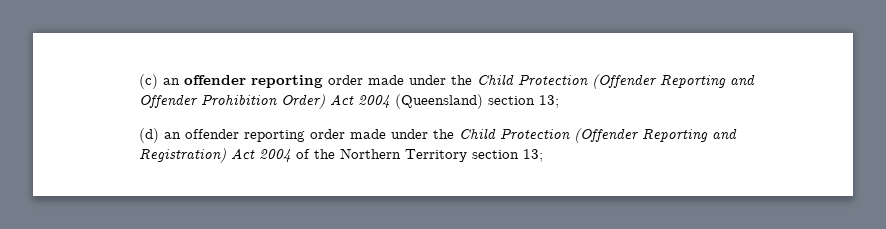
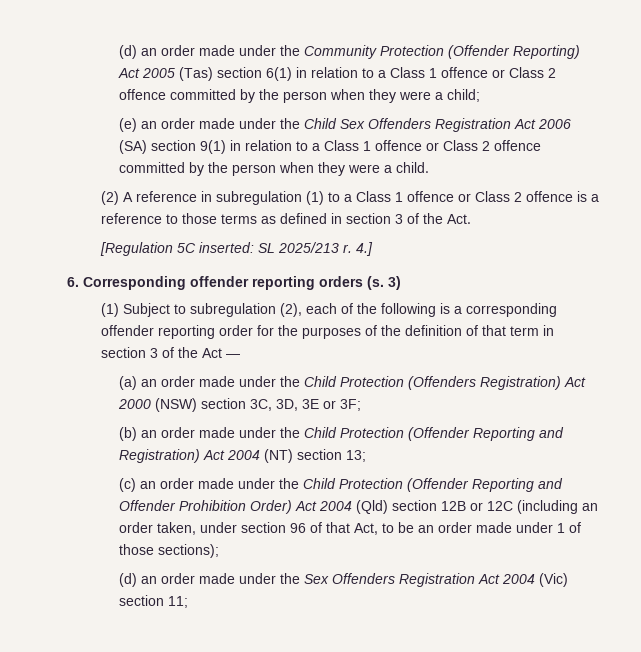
[138,74,323,89] (c) an offender reporting -> [118,45,580,59] [117,67,556,81] [118,89,480,103] [118,118,571,132] [118,140,541,154] [118,162,429,176] [101,191,600,205] [101,213,472,224] [100,242,374,256] [67,276,401,290] [101,303,558,317] [101,325,555,339] [101,347,241,358] [118,376,586,390] [117,398,361,412] [118,427,564,441] [118,449,366,463] [118,478,156,492] (d) an order made under the Community Protection (Offender Reporting) Act 2005 (Tas) section 6(1) in relation to a Class 1 offence or Class 2 offence committed by the person when they were a child; // (e) an order made under the Child Sex Offenders Registration Act 2006 (SA) section 9(1) in relation to a Class 1 offence or Class 2 offence committed by the person when they were a child. // (2) A reference in subregulation (1) to a Class 1 offence or Class 2 offence is a reference to those terms as defined in section 3 of the Act. // [Regulation 5C inserted: SL 2025/213 r. 4.] // 6. Corresponding offender reporting orders (s. 3) // (1) Subject to subregulation (2), each of the following is a corresponding offender reporting order for the purposes of the definition of that term in section 3 of the Act — // (a) an order made under the Child Protection (Offenders Registration) Act 2000 (NSW) section 3C, 3D, 3E or 3F; // (b) an order made under the Child Protection (Offender Reporting and Registration) Act 2004 (NT) section 13; // (c) an
[394,94,559,109] [138,128,737,143] [138,148,543,163] (Queensland) section 13; // (d) an offender reporting order made under the Child Protection (Offender Reporting and Registration) Act 2004 of the Northern Territory section 13; -> [355,500,598,514] [118,522,581,535] [118,544,219,558] [118,573,568,587] [118,595,188,608] (Qld) section 12B or 12C (including an order taken, under section 96 of that Act, to be an order made under 1 of those sections); // (d) an order made under the Sex Offenders Registration Act 2004 (Vic) section 11;

